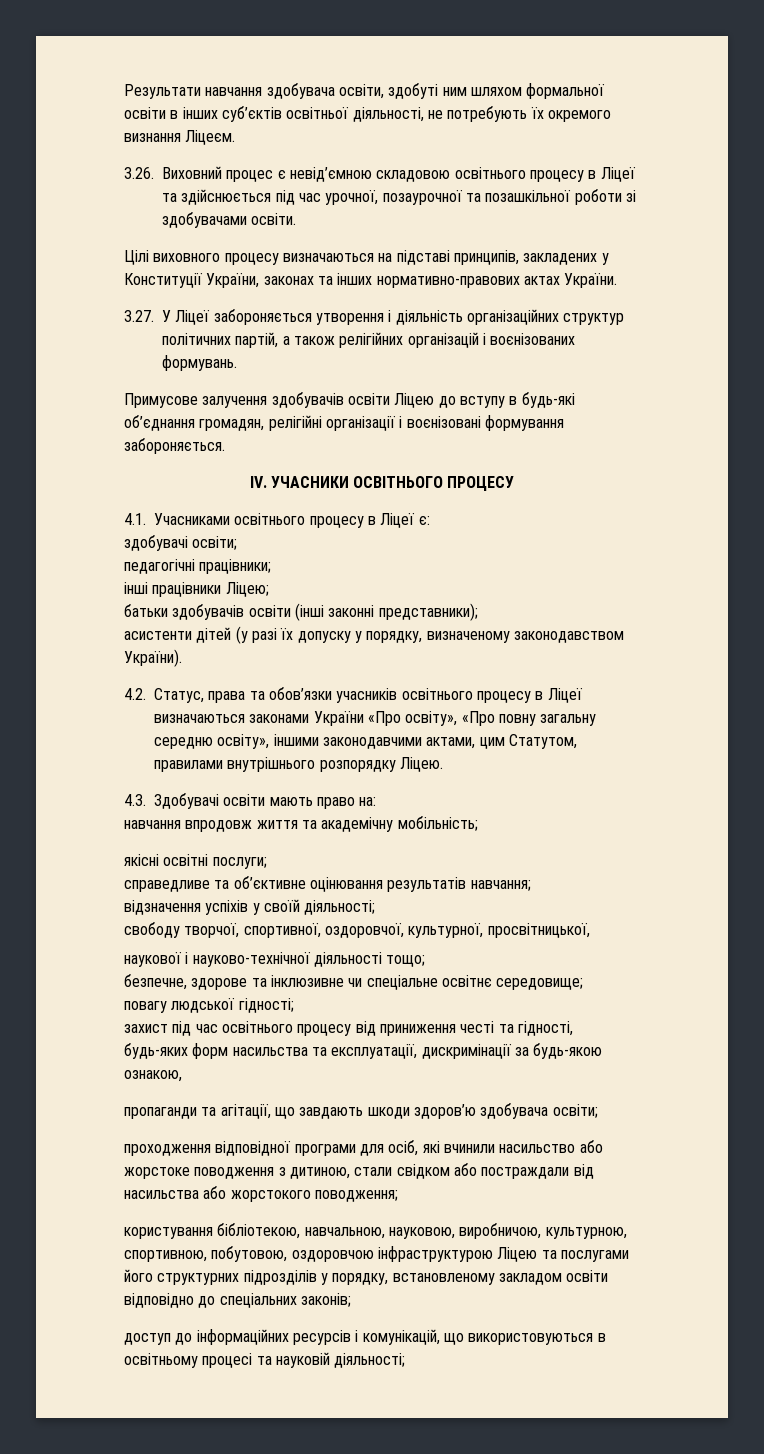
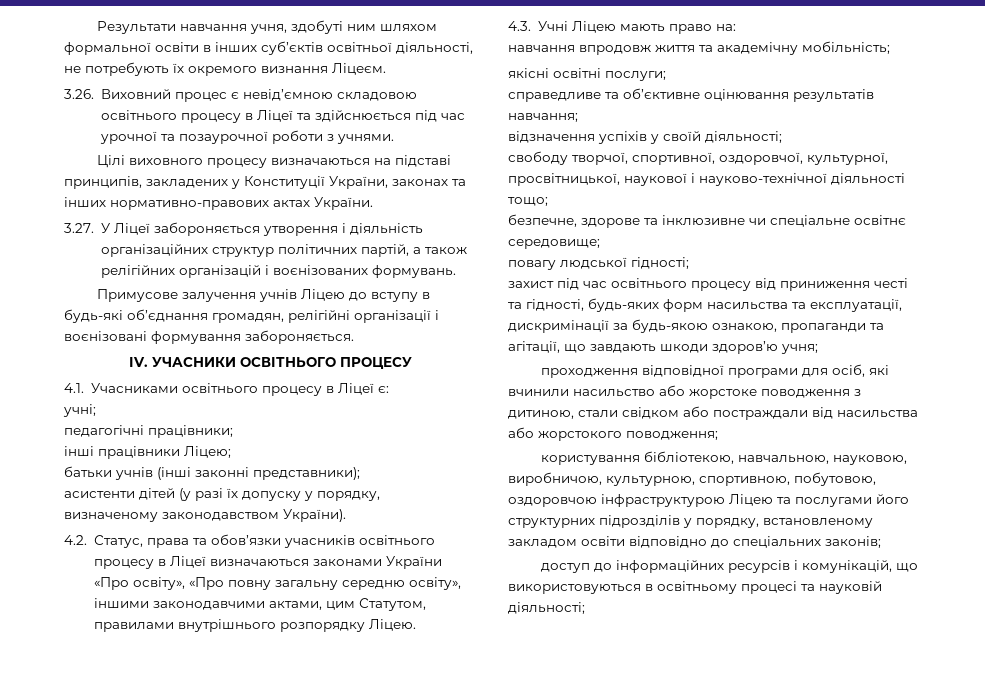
[266,83,384,99] здобувача освіти, -> [249,24,287,34] учня,
[325,189,636,205] [162,212,297,228] урочної, позаурочної та позашкільної роботи зі здобувачами освіти. -> [99,130,394,144] урочної та позаурочної роботи з учнями.
[271,392,390,408] здобувачів освіти -> [258,289,297,302] учнів
[124,535,238,551] здобувачі освіти; -> [63,404,96,417] учні;
[172,604,291,620] здобувачів освіти -> [115,467,153,480] учнів
[154,793,266,809] Здобувачі освіти -> [537,21,616,33] Учні Ліцею
(590, 930) // -> (620, 179) none
(182, 1076) // -> (777, 327) none
[480,1103,598,1119] здобувача освіти; -> [781,344,818,354] учня;

